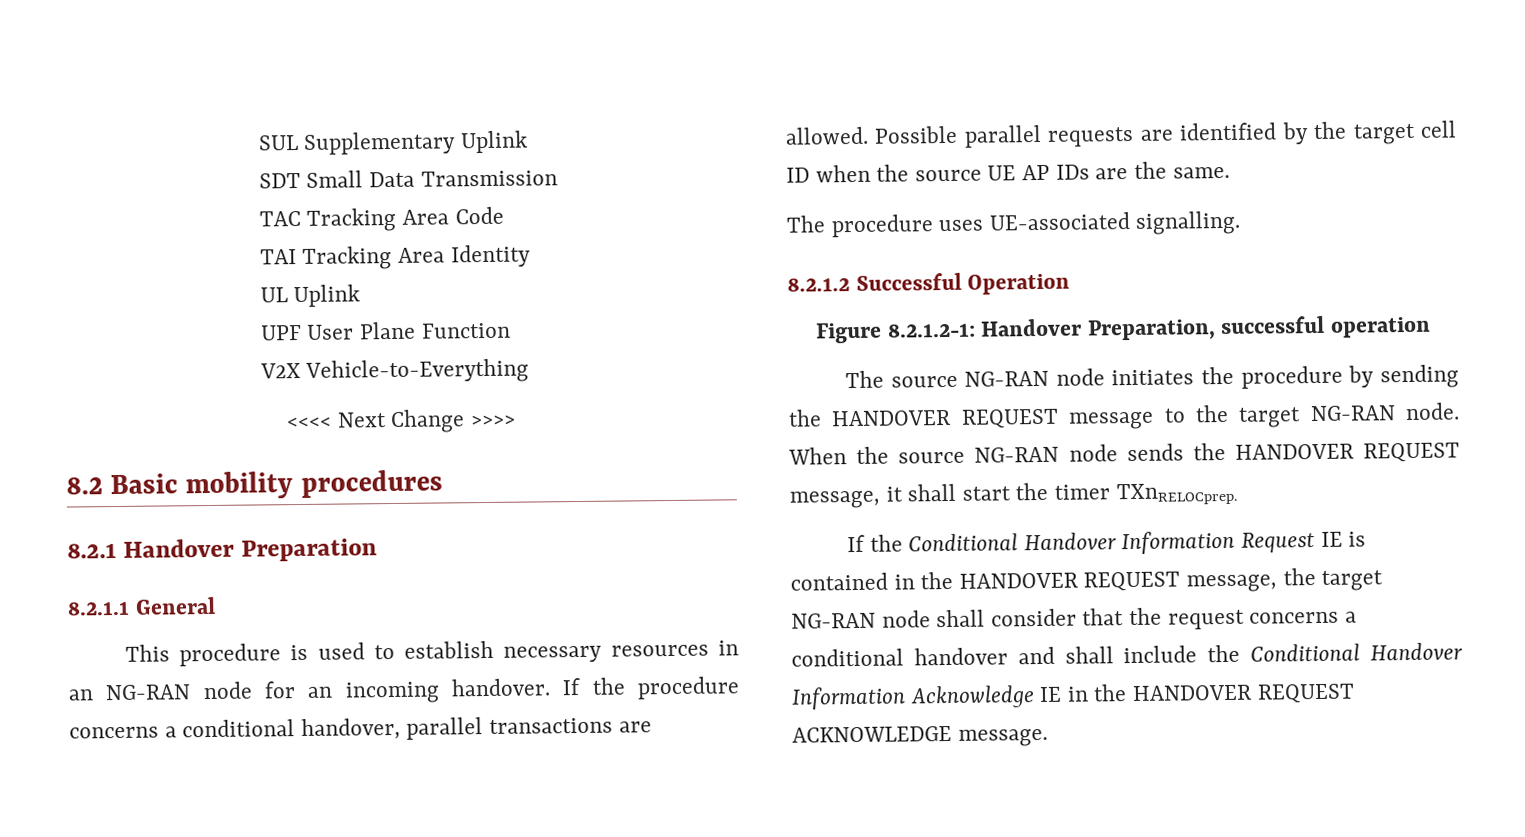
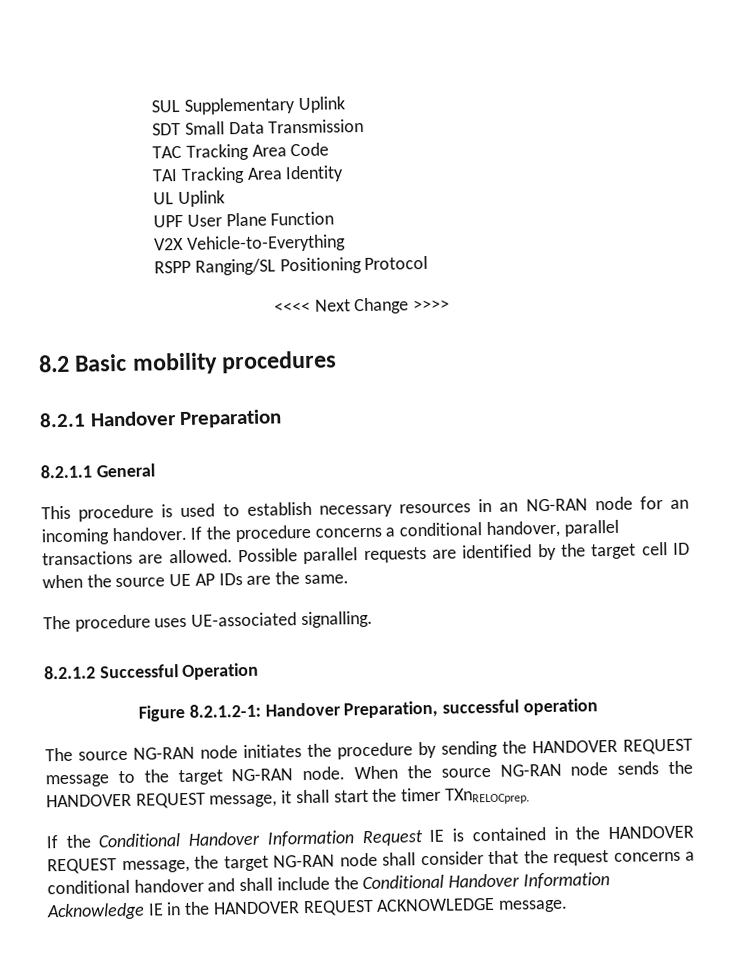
(530, 371) none -> [154,255,429,276] // RSPP Ranging/SL Positioning Protocol

